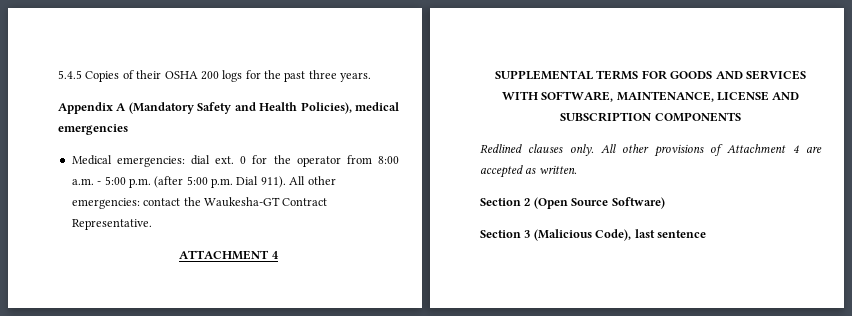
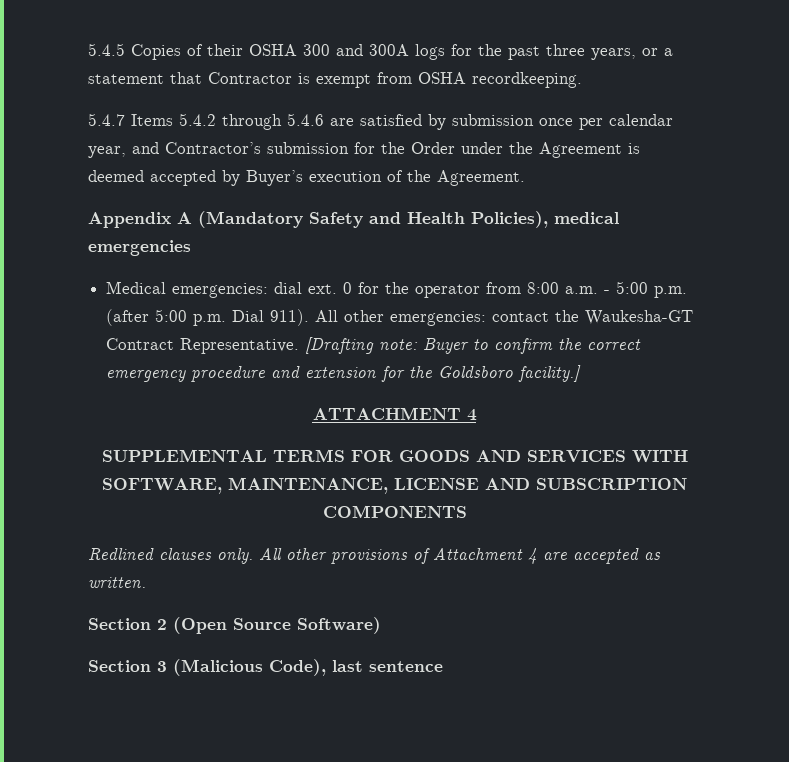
[200,71,219,80] 200 -> [303,44,409,56] 300 and 300A
[340,72,372,82] years. -> [591,48,673,60] [88,72,582,88] [88,113,673,130] [88,142,640,158] [88,170,525,186] years, or a statement that Contractor is exempt from OSHA recordkeeping. // 5.4.7 Items 5.4.2 through 5.4.6 are satisfied by submission once per calendar year, and Contractor’s submission for the Order under the Agreement is deemed accepted by Buyer’s execution of the Agreement.
(152, 224) none -> [305,337,642,354] [106,365,582,382] [Drafting note: Buyer to confirm the correct emergency procedure and extension for the Goldsboro facility.]

